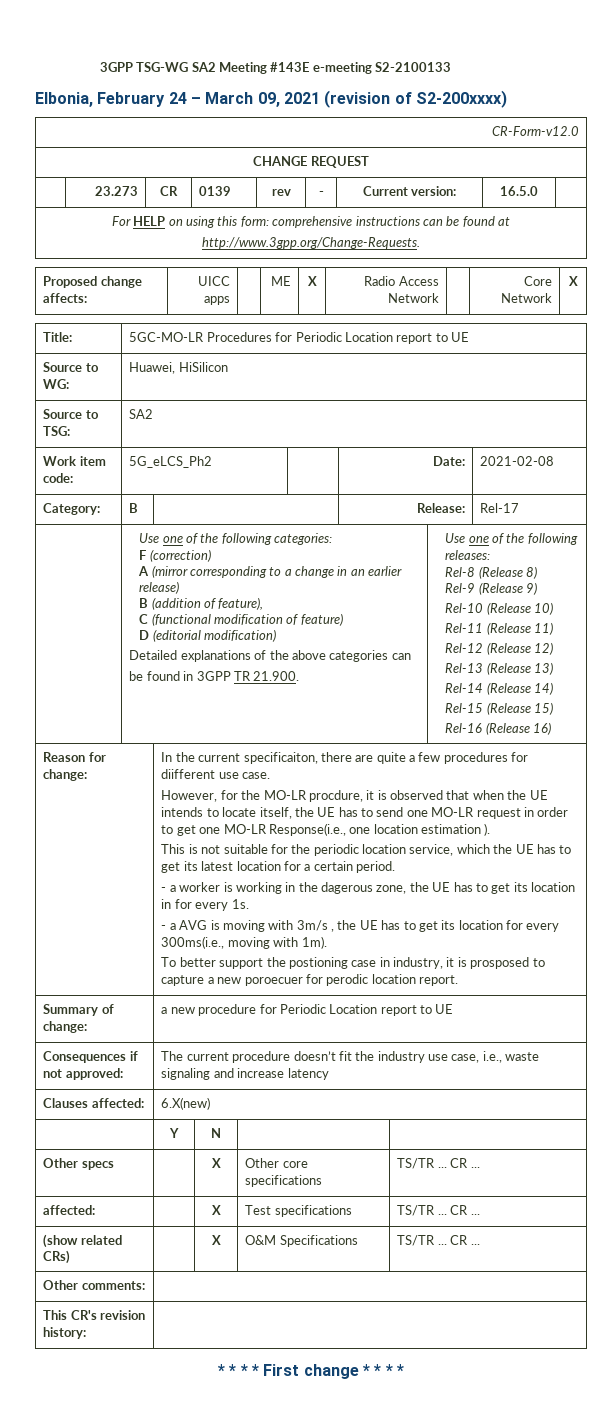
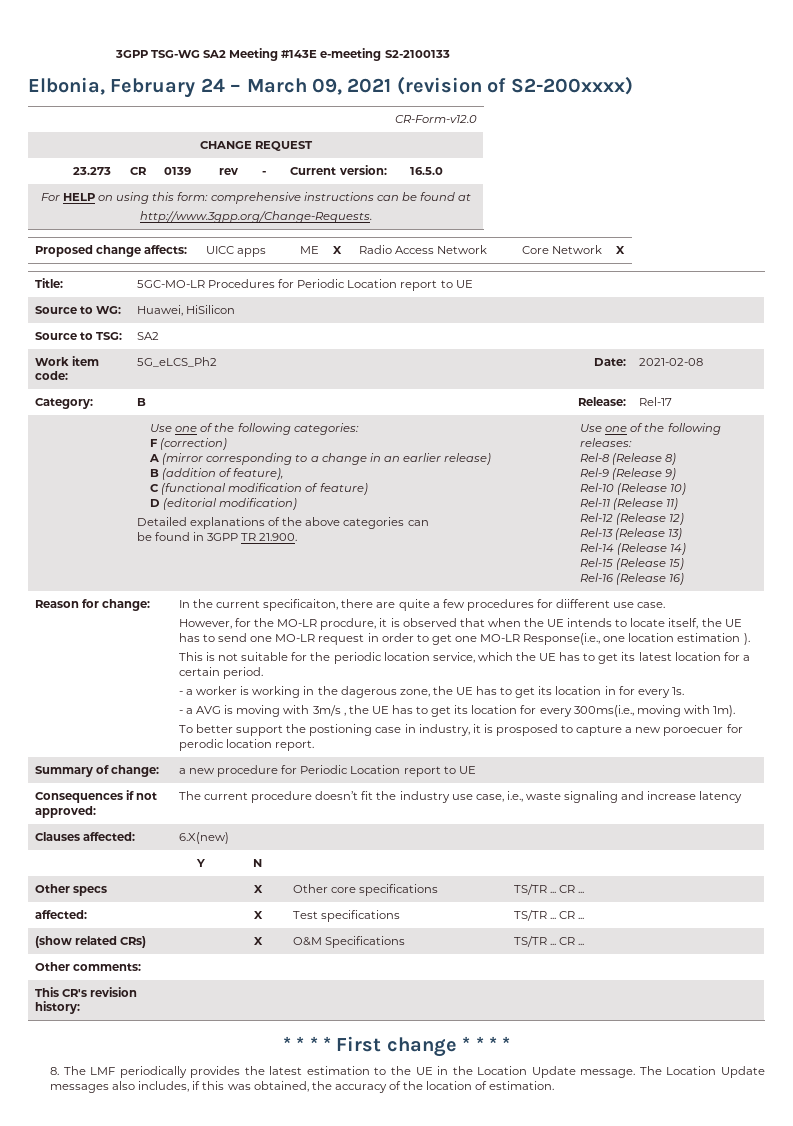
(404, 1370) none -> [49,1066,766,1078] [49,1081,555,1093] // 8. The LMF periodically provides the latest estimation to the UE in the Location Update message. The Location Update messages also includes, if this was obtained, the accuracy of the location of estimation.

